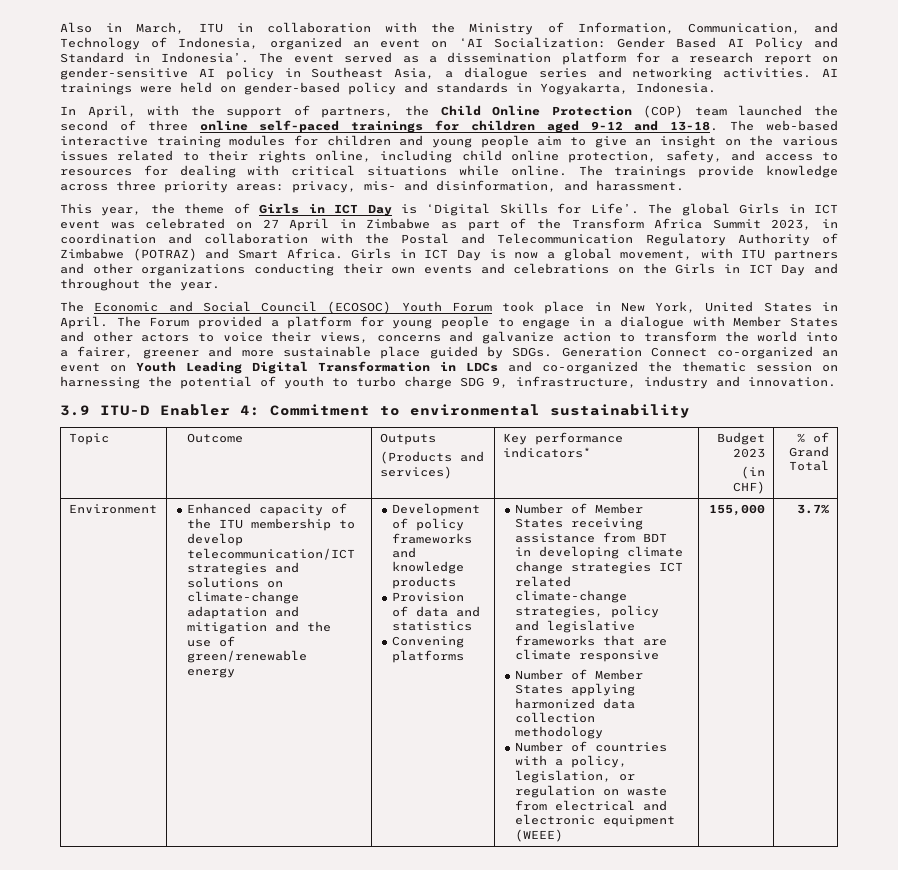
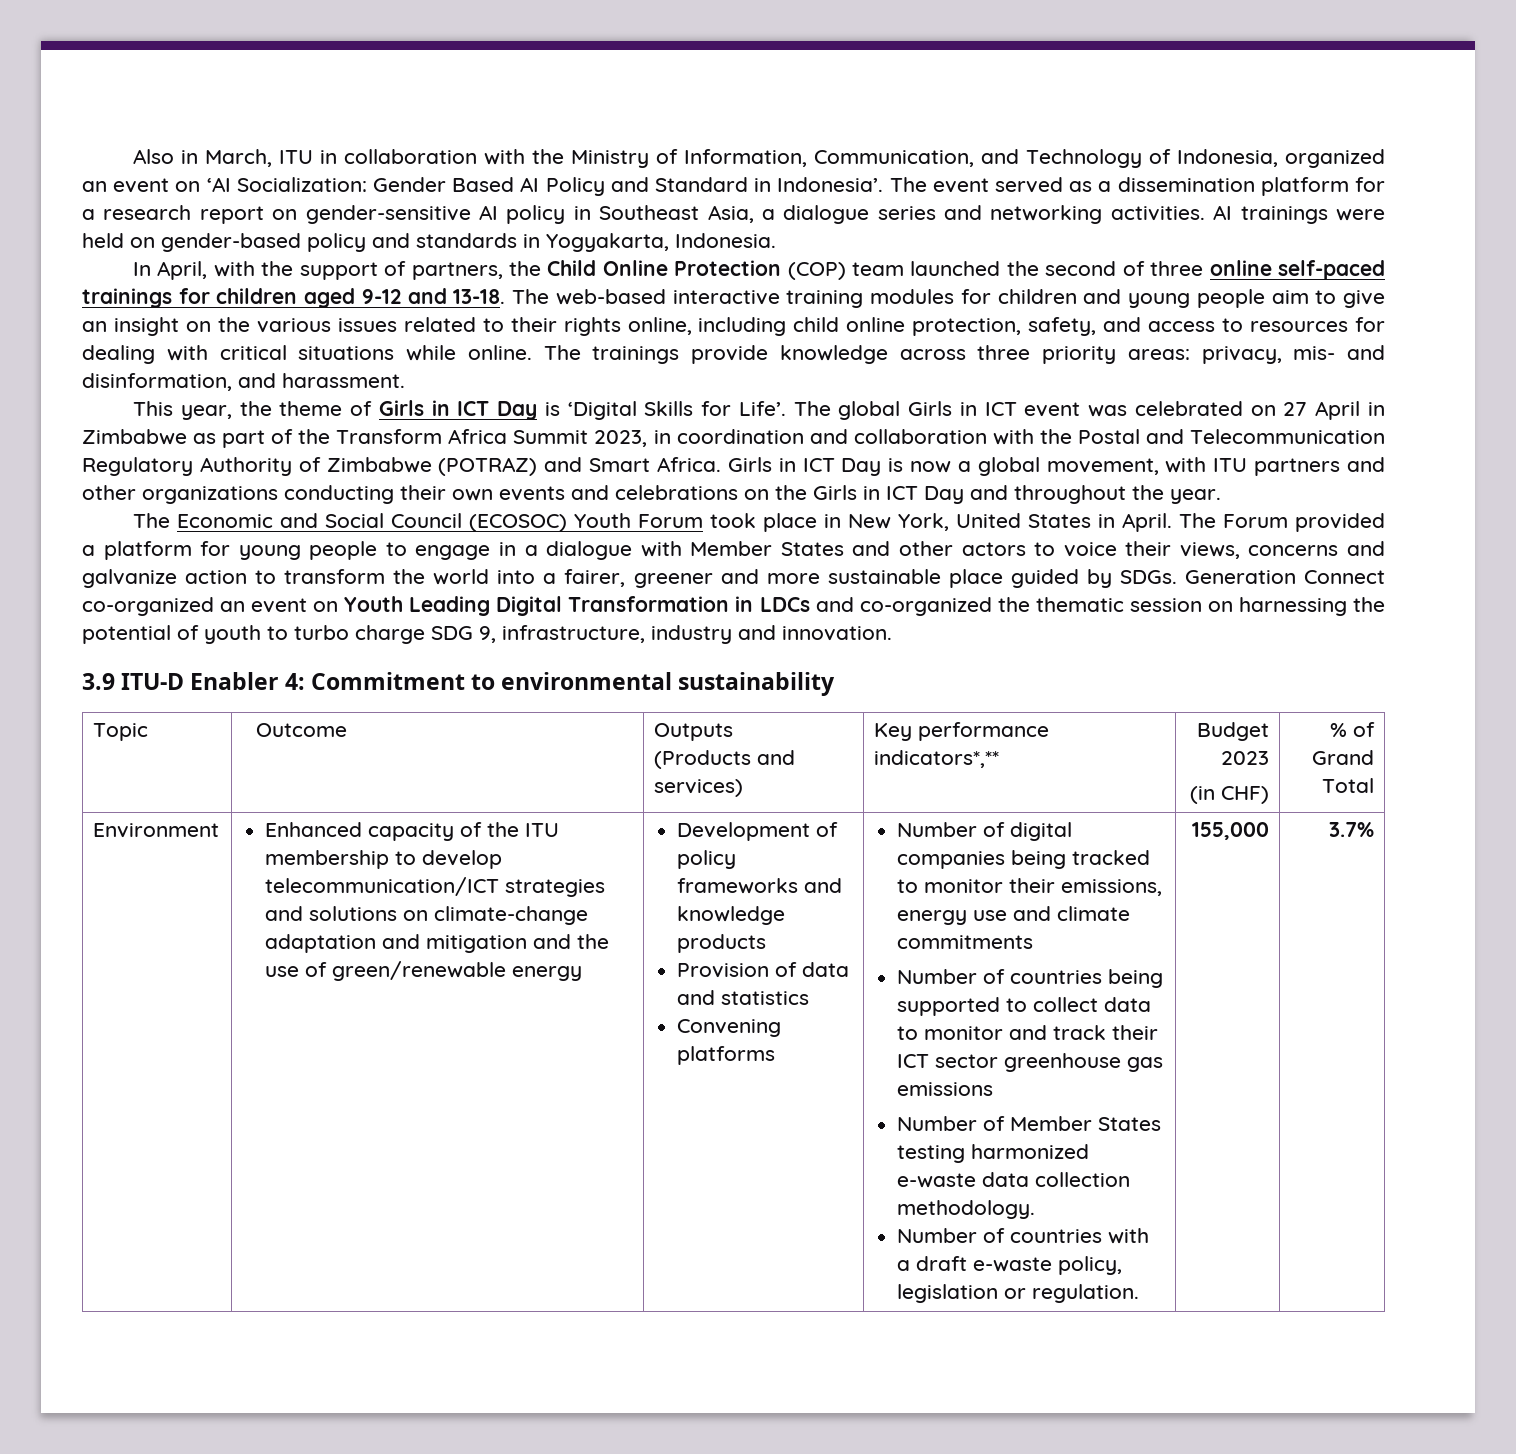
[502,447,591,458] indicators* -> [874,750,1000,768] indicators*,**
[595,503,644,514] [515,518,644,530] [515,532,668,543] [515,546,684,559] [515,561,684,574] [515,576,572,587] [515,590,628,603] [515,605,660,618] [515,620,636,633] [515,635,668,646] [515,649,660,662] [515,669,644,680] [515,683,636,696] [515,698,596,709] Member States receiving assistance from BDT in developing climate change strategies ICT related climate-change strategies, policy and legislative frameworks that are climate responsive // Number of Member States applying harmonized -> [1010,822,1073,841] [897,850,1151,869] [897,878,1163,896] [897,906,1131,925] [897,935,1034,949] [897,969,1164,988] [897,997,1152,1016] [897,1025,1159,1040] [897,1053,1164,1072] [897,1082,994,1096] [897,1116,1162,1131] [897,1144,1090,1163] [897,1173,977,1188] digital companies being tracked to monitor their emissions, energy use and climate commitments // Number of countries being supported to collect data to monitor and track their ICT sector greenhouse gas emissions // Number of Member States testing harmonized e-waste
[515,726,604,739] methodology -> [897,1200,1036,1219] methodology.
[571,755,628,768] [515,770,636,783] [515,785,668,798] [515,800,668,811] [515,814,676,827] [515,829,564,842] policy, legislation, or regulation on waste from electrical and electronic equipment (WEEE) -> [916,1256,1123,1275] [897,1284,1140,1303] draft e-waste policy, legislation or regulation.

